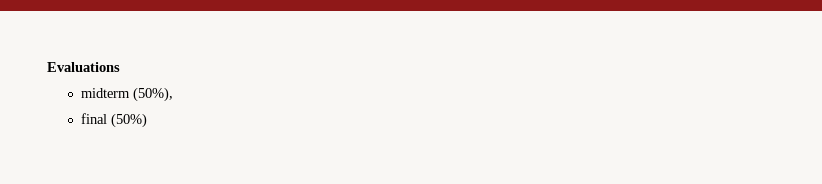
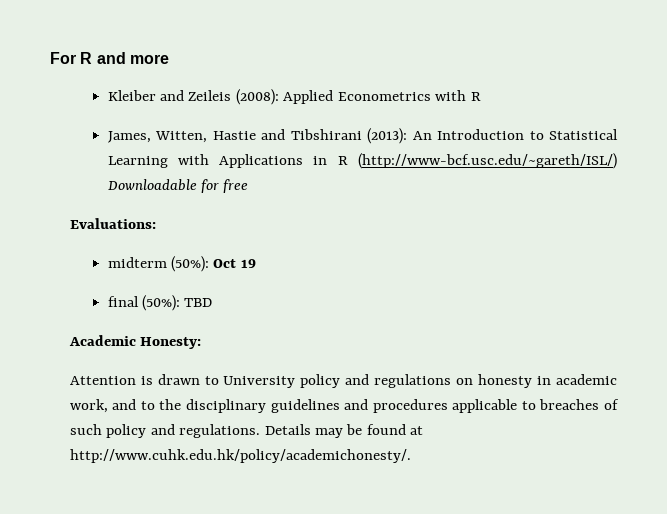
[47,62,121,72] [81,87,174,102] [81,113,148,128] Evaluations // midterm (50%), // final (50%) -> [50,52,169,64] [107,89,481,105] [107,128,618,144] [107,153,617,169] [107,179,249,193] [69,218,156,229] [107,256,256,272] [107,295,213,311] [68,335,202,349] [69,374,617,388] [69,399,619,413] [69,424,424,438] [69,449,411,463] For R and more // Kleiber and Zeileis (2008): Applied Econometrics with R // James, Witten, Hastie and Tibshirani (2013): An Introduction to Statistical Learning with Applications in R (http://www-bcf.usc.edu/~gareth/ISL/) Downloadable for free // Evaluations: // midterm (50%): Oct 19 // final (50%): TBD // Academic Honesty: // Attention is drawn to University policy and regulations on honesty in academic work, and to the disciplinary guidelines and procedures applicable to breaches of such policy and regulations. Details may be found at http://www.cuhk.edu.hk/policy/academichonesty/.

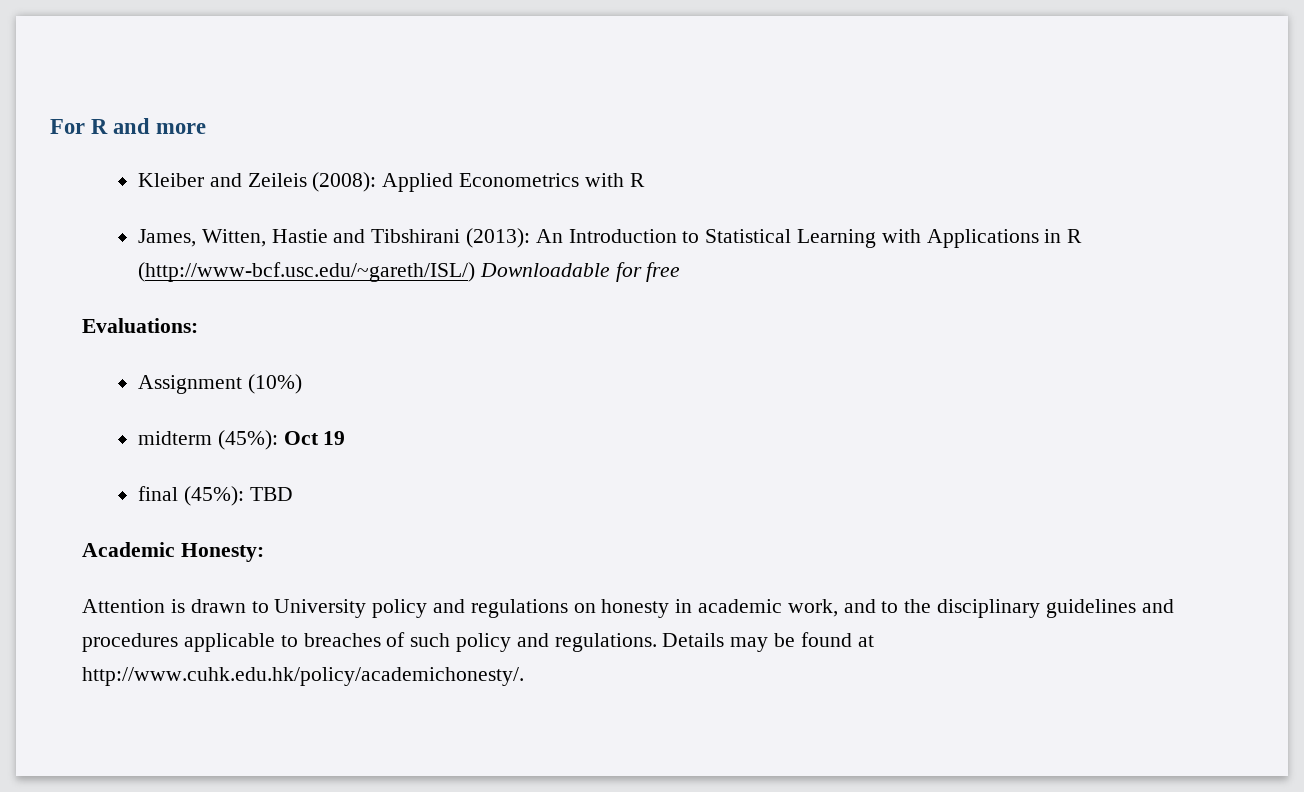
(156, 223) none -> [138,374,302,394] // Assignment (10%)
[171,256,210,272] (50%): -> [217,430,278,450] (45%):
[142,295,181,311] (50%): -> [183,486,244,506] (45%):

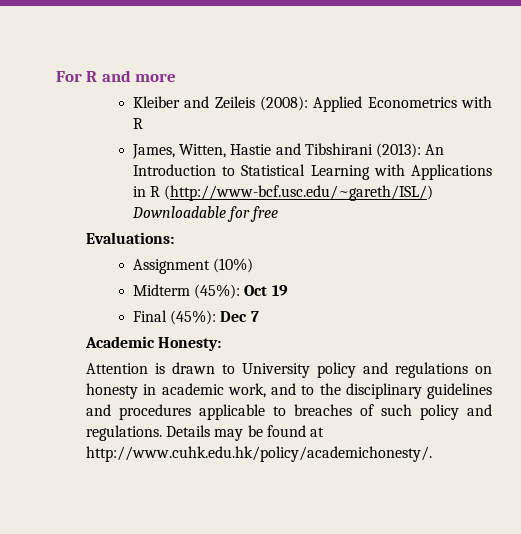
[138,431,213,445] midterm -> [133,284,191,296] Midterm
[138,486,293,506] final (45%): TBD -> [133,310,259,325] Final (45%): Dec 7

